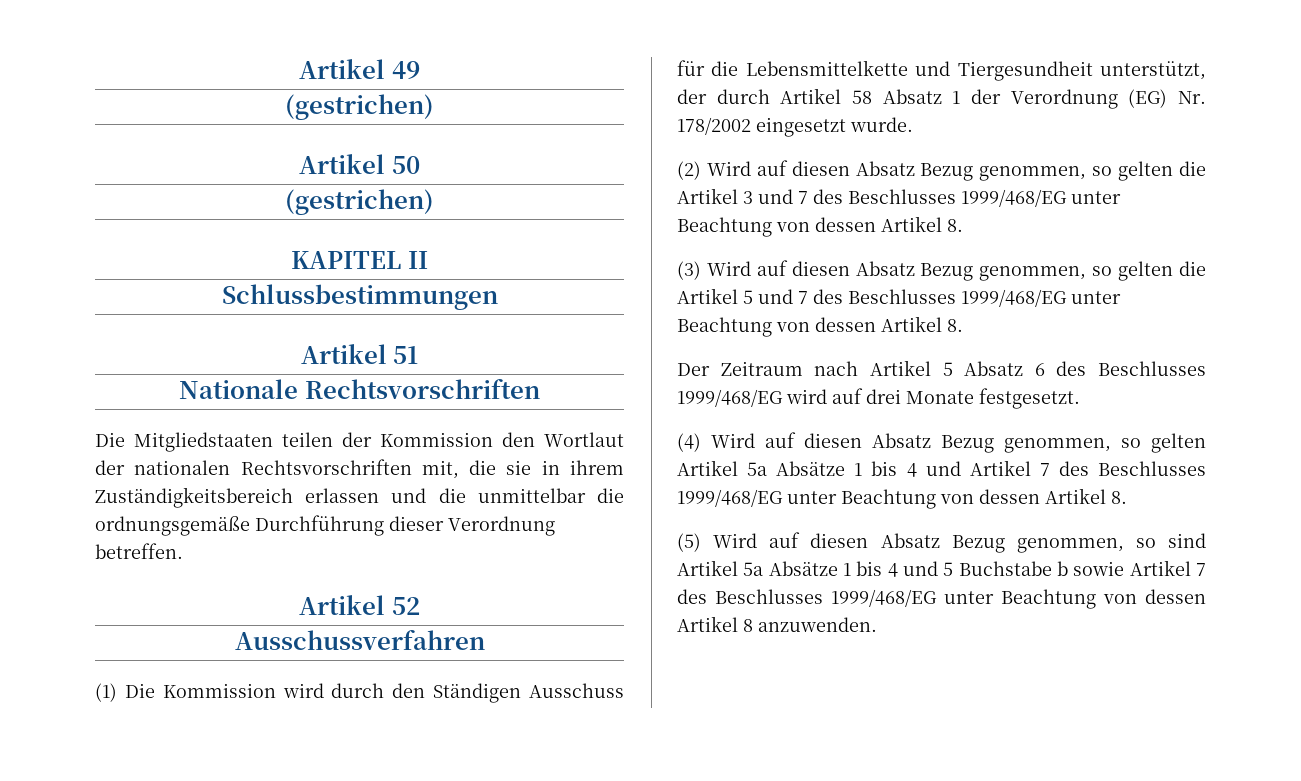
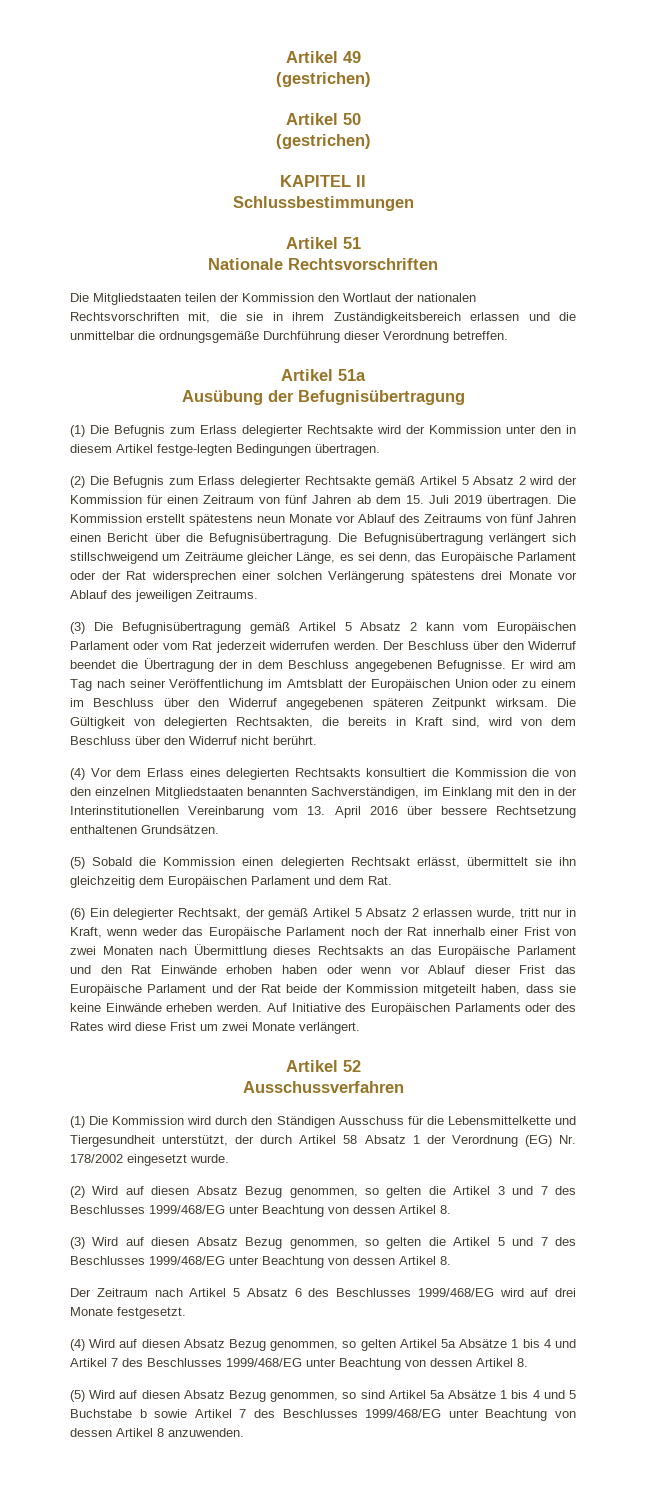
(183, 551) none -> [281,369,366,381] [181,390,465,405] [70,425,576,437] [70,444,380,456] [70,476,578,488] [70,495,577,507] [70,514,576,526] [70,533,576,545] [70,552,577,564] [70,571,577,583] [70,590,258,602] [70,622,576,634] [70,641,576,653] [70,658,577,672] [70,679,576,691] [70,698,577,710] [70,717,576,729] [70,736,317,745] [70,768,576,780] [70,787,578,799] [70,806,576,818] [70,825,219,834] [70,857,577,869] [70,876,392,888] [70,908,577,920] [70,927,577,939] [70,944,576,958] [70,965,576,974] [70,984,576,996] [70,1003,576,1015] [70,1022,360,1034] // Artikel 51a // Ausübung der Befugnisübertragung // (1) Die Befugnis zum Erlass delegierter Rechtsakte wird der Kommission unter den in diesem Artikel festge-legten Bedingungen übertragen. // (2) Die Befugnis zum Erlass delegierter Rechtsakte gemäß Artikel 5 Absatz 2 wird der Kommission für einen Zeitraum von fünf Jahren ab dem 15. Juli 2019 übertragen. Die Kommission erstellt spätestens neun Monate vor Ablauf des Zeitraums von fünf Jahren einen Bericht über die Befugnisübertragung. Die Befugnisübertragung verlängert sich stillschweigend um Zeiträume gleicher Länge, es sei denn, das Europäische Parlament oder der Rat widersprechen einer solchen Verlängerung spätestens drei Monate vor Ablauf des jeweiligen Zeitraums. // (3) Die Befugnisübertragung gemäß Artikel 5 Absatz 2 kann vom Europäischen Parlament oder vom Rat jederzeit widerrufen werden. Der Beschluss über den Widerruf beendet die Übertragung der in dem Beschluss angegebenen Befugnisse. Er wird am Tag nach seiner Veröffentlichung im Amtsblatt der Europäischen Union oder zu einem im Beschluss über den Widerruf angegebenen späteren Zeitpunkt wirksam. Die Gültigkeit von delegierten Rechtsakten, die bereits in Kraft sind, wird von dem Beschluss über den Widerruf nicht berührt. // (4) Vor dem Erlass eines delegierten Rechtsakts konsultiert die Kommission die von den einzelnen Mitgliedstaaten benannten Sachverständigen, im Einklang mit den in der Interinstitutionellen Vereinbarung vom 13. April 2016 über bessere Rechtsetzung enthaltenen Grundsätzen. // (5) Sobald die Kommission einen delegierten Rechtsakt erlässt, übermittelt sie ihn gleichzeitig dem Europäischen Parlament und dem Rat. // (6) Ein delegierter Rechtsakt, der gemäß Artikel 5 Absatz 2 erlassen wurde, tritt nur in Kraft, wenn weder das Europäische Parlament noch der Rat innerhalb einer Frist von zwei Monaten nach Übermittlung dieses Rechtsakts an das Europäische Parlament und den Rat Einwände erhoben haben oder wenn vor Ablauf dieser Frist das Europäische Parlament und der Rat beide der Kommission mitgeteilt haben, dass sie keine Einwände erheben werden. Auf Initiative des Europäischen Parlaments oder des Rates wird diese Frist um zwei Monate verlängert.

